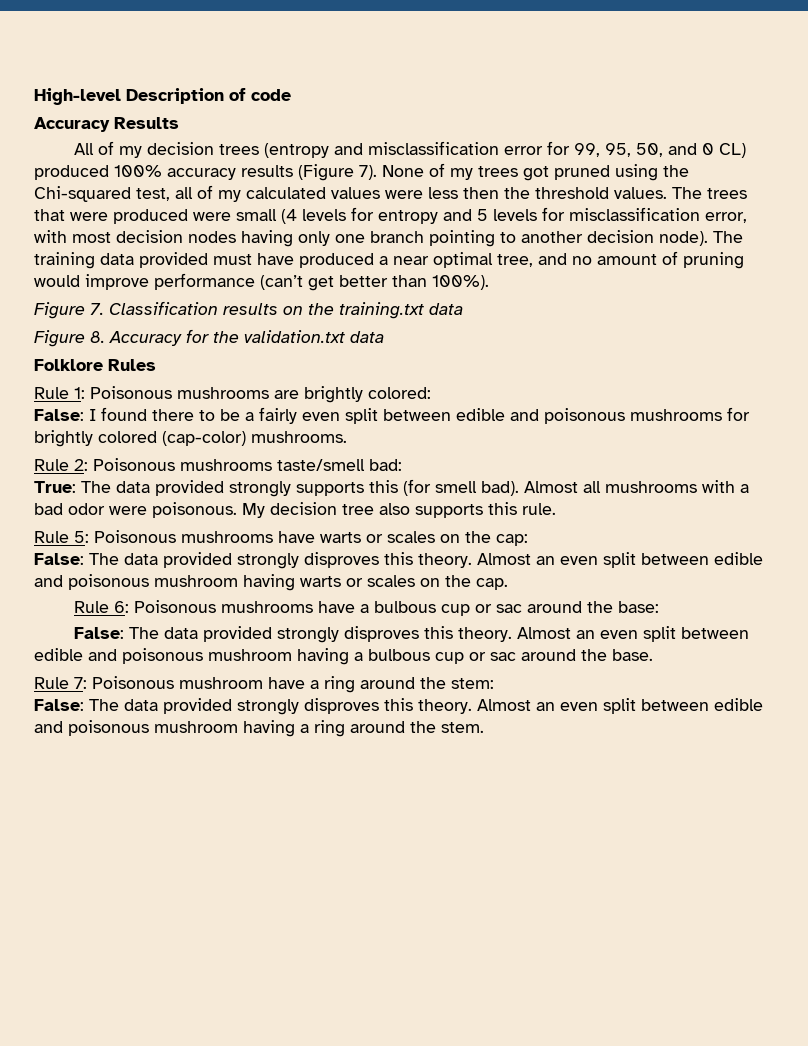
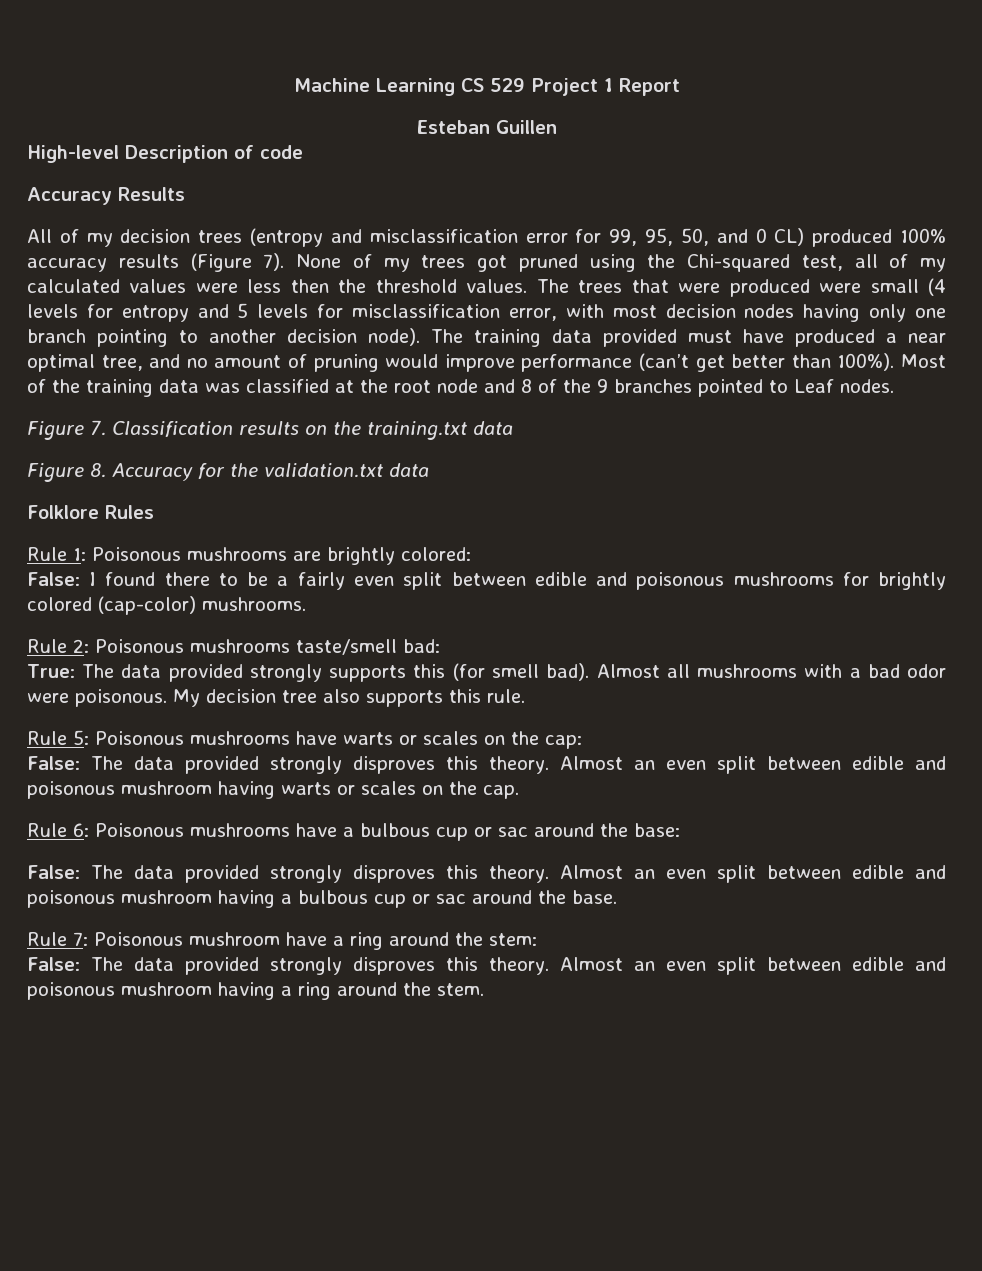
(34, 96) none -> [293,78,680,96] [416,120,557,134] Machine Learning CS 529 Project 1 Report // Esteban Guillen //
(489, 282) none -> [901,354,947,368] [27,379,894,397] Most of the training data was classified at the root node and 8 of the 9 branches pointed to Leaf nodes.

